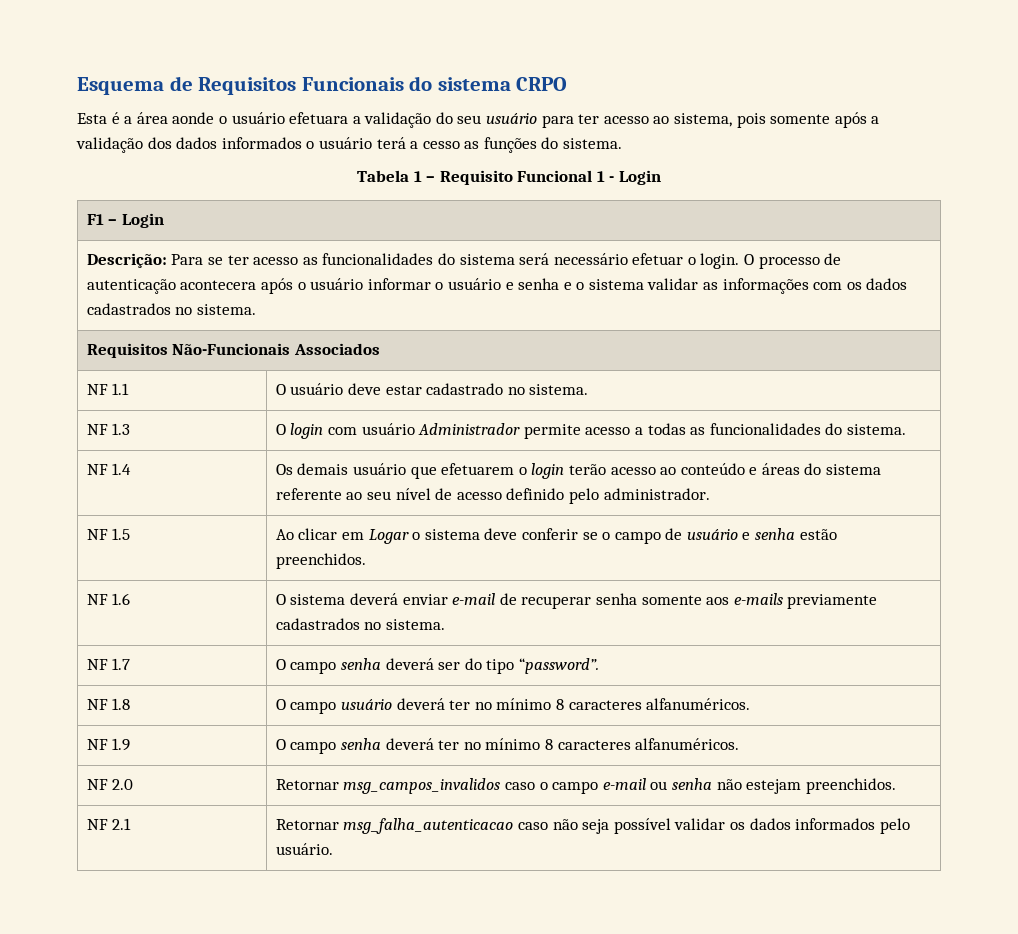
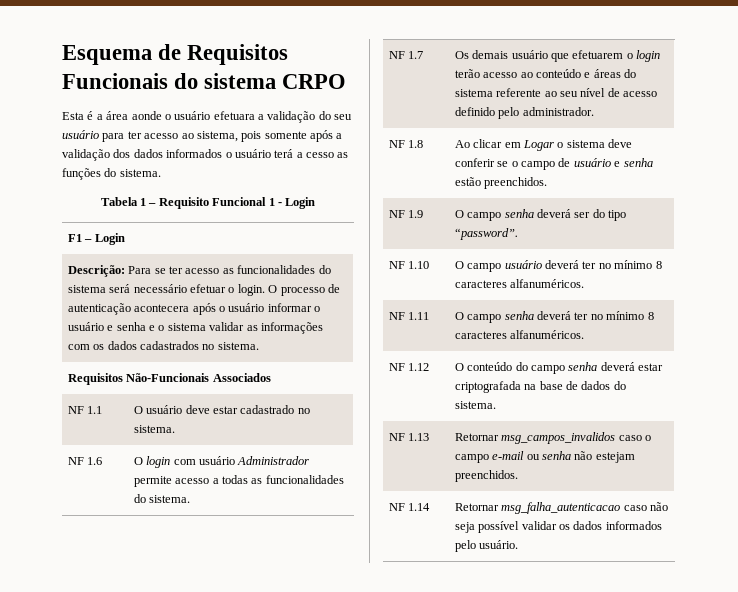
[112,423,131,435] 1.3 -> [87,457,103,465] 1.6
[112,463,132,475] 1.4 -> [408,51,424,59] 1.7
[112,528,131,540] 1.5 -> [408,140,424,148] 1.8
[112,593,131,605] [275,593,878,609] [275,618,445,630] [86,658,131,670] 1.6 | O sistema deverá enviar e-mail de recuperar senha somente aos e-mails previamente cadastrados no sistema. // NF 1.7 -> [408,210,424,218] 1.9
[112,698,131,710] 1.8 -> [408,261,430,269] 1.10
[112,738,131,751] 1.9 -> [408,312,430,320] 1.11
[112,779,134,790] 2.0 -> [408,363,430,371] [454,362,664,374] [454,381,626,393] [454,401,496,409] [388,433,430,441] 1.12 | O conteúdo do campo senha deverá estar criptografada na base de dados do sistema. // NF 1.13
[112,818,132,830] 2.1 -> [408,503,431,511] 1.14

